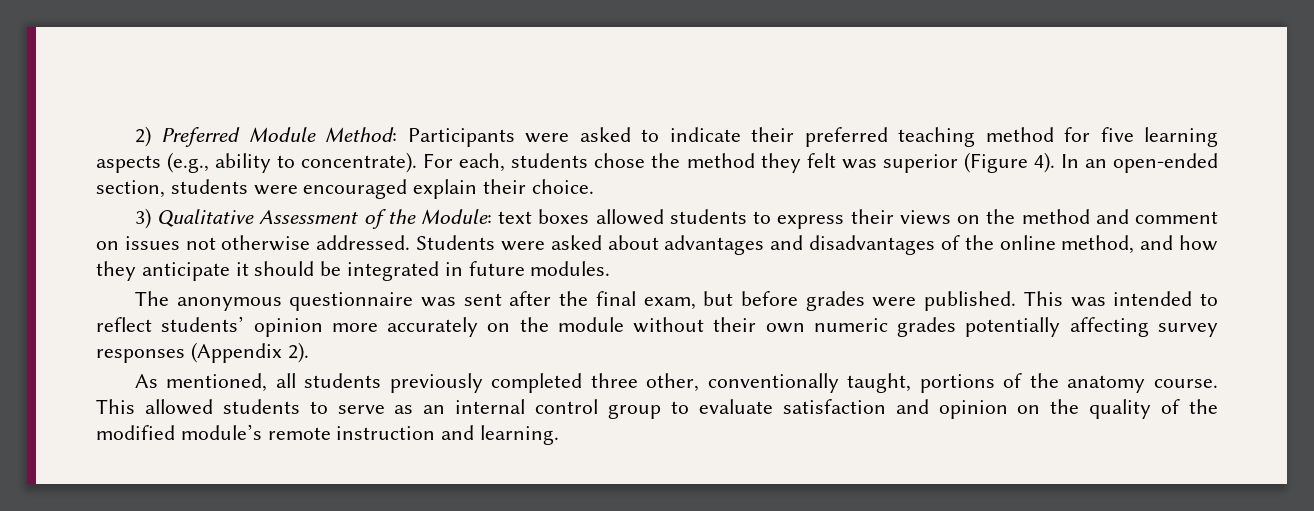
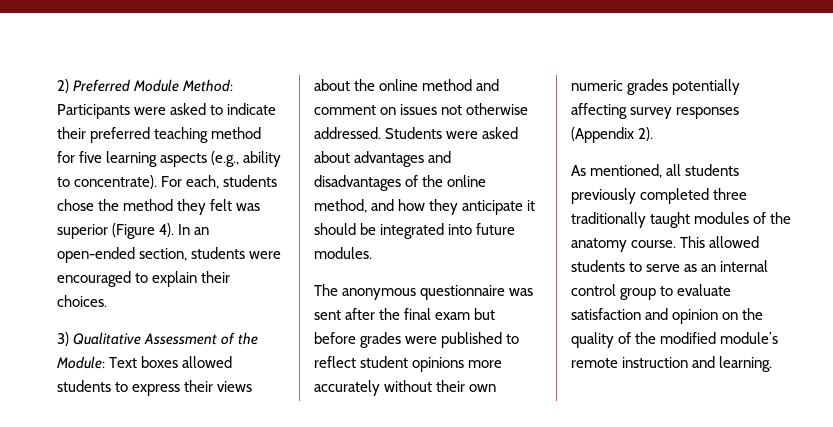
(408, 189) none -> [135,273,149,283] to
[531,179,594,194] choice. -> [57,295,107,307] choices.
[498,211,533,224] text -> [109,357,138,368] Text
[957,209,1016,224] on the -> [314,79,419,91] about the online
[444,262,463,276] in -> [448,224,473,235] into
[643,297,696,310] exam, -> [435,312,471,320] exam
[924,291,1218,311] [96,316,624,337] published. This was intended to reflect students’ opinion more accurately on the module -> [441,332,520,348] [314,356,503,372] [314,380,380,396] published to reflect student opinions more accurately
[646,373,995,393] other, conventionally taught, portions -> [571,212,750,228] traditionally taught modules

